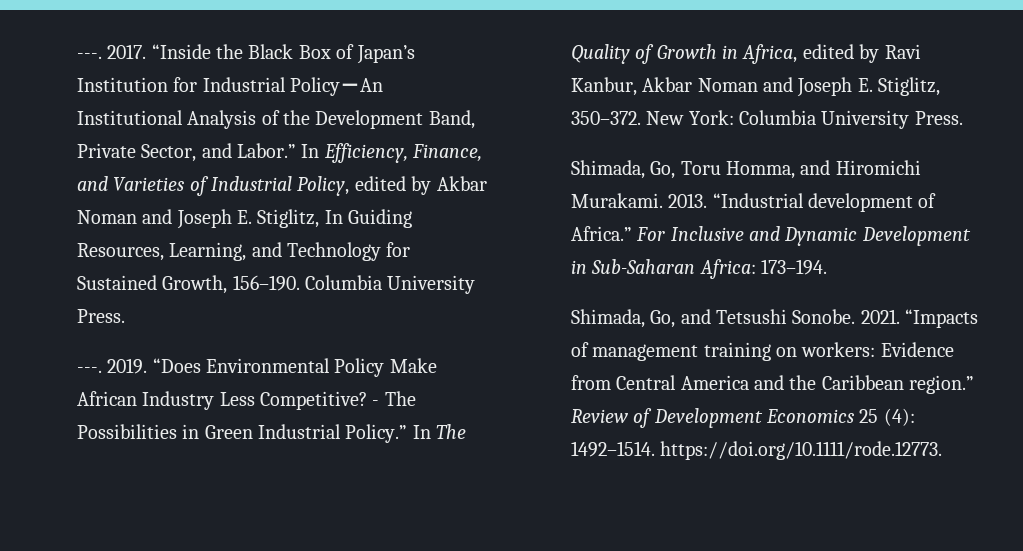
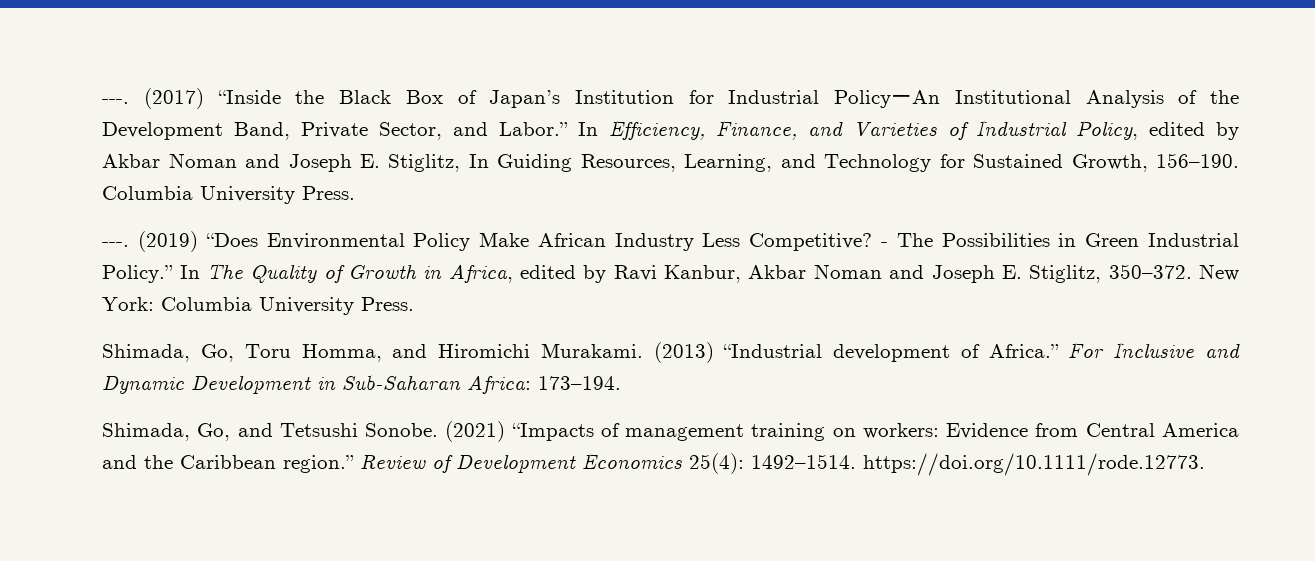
[76,44,147,59] ---. 2017. -> [102,88,204,109] ---. (2017)
[107,358,148,374] 2019. -> [137,231,198,252] (2019)
[668,193,708,208] 2013. -> [653,342,714,363] (2013)
[860,309,900,324] 2021. -> [445,421,506,442] (2021)
[859,408,915,426] 25 (4): -> [689,453,745,474] 25(4):

